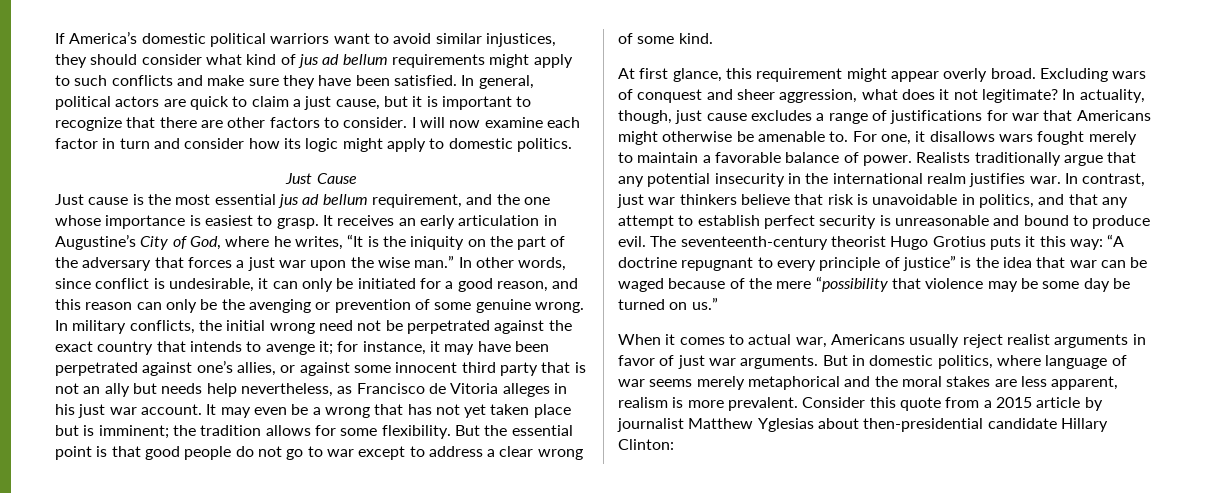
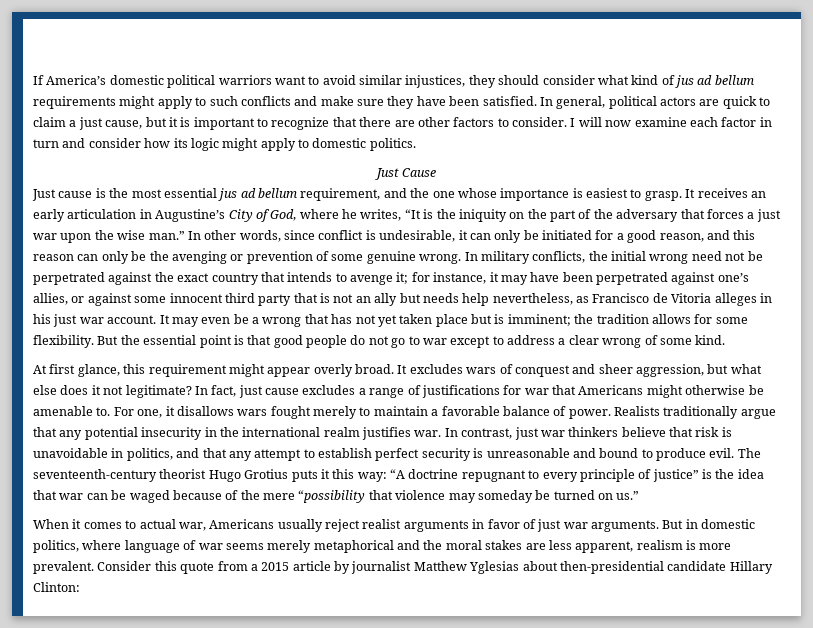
[1039,68,1108,82] Excluding -> [397,364,463,374] It excludes
[861,89,898,100] what -> [707,364,762,374] [33,385,57,395] but what else
[1079,89,1145,103] [618,110,672,124] actuality, though, -> [211,385,237,397] fact,
[1020,278,1110,292] be some day -> [477,490,533,503] someday

